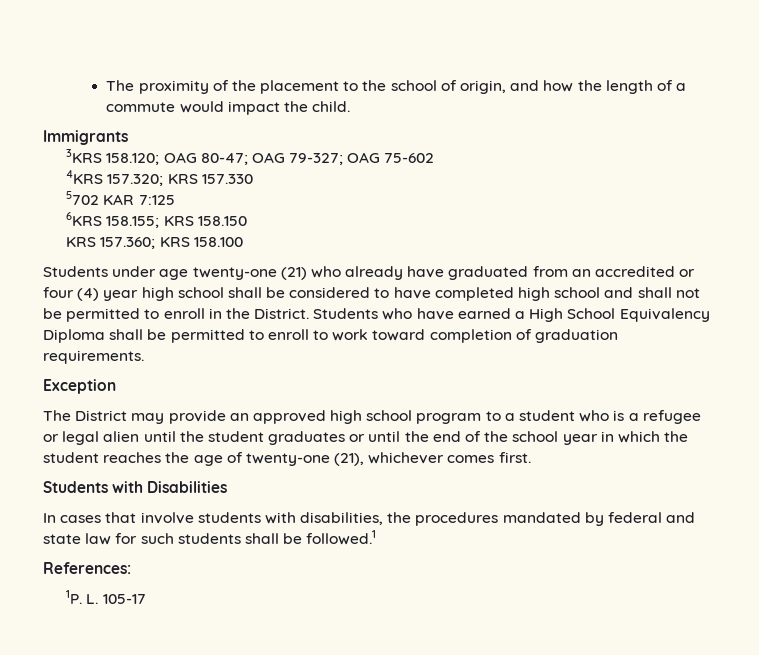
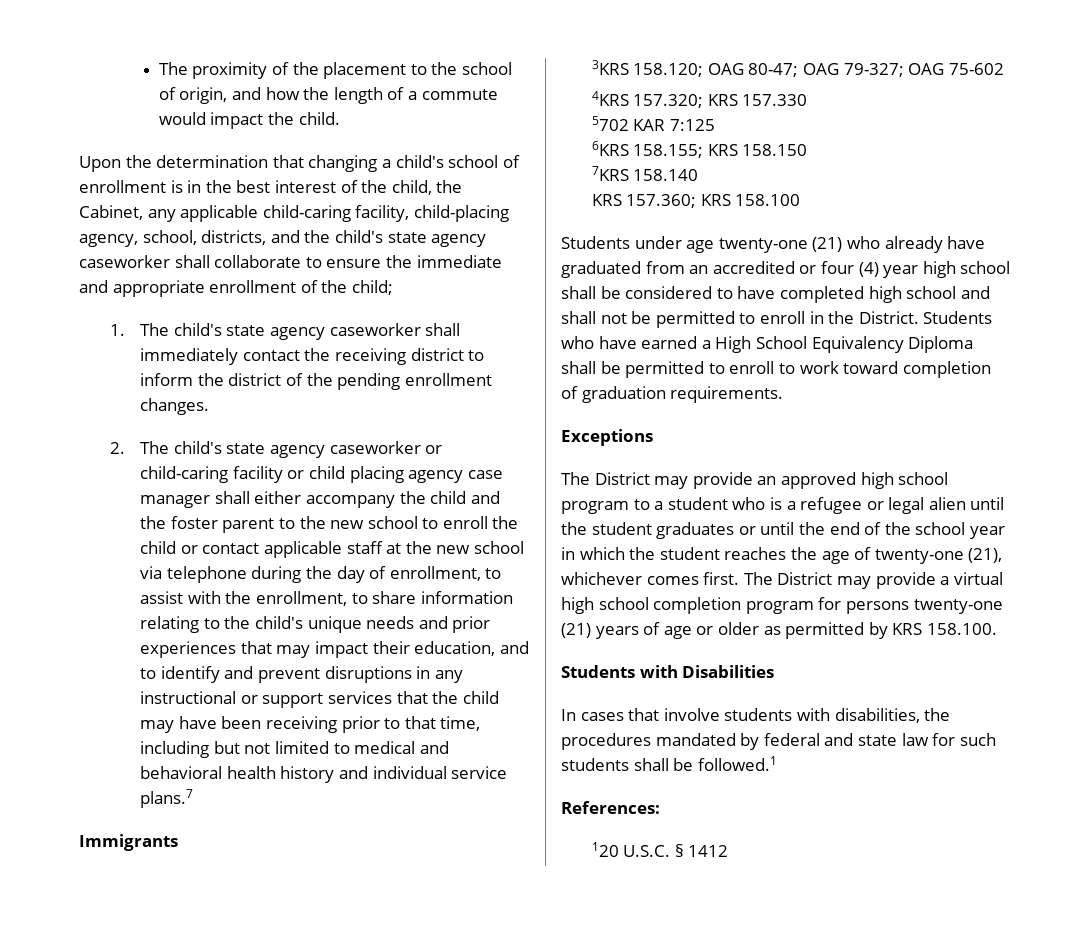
(351, 106) none -> [79,155,520,172] [79,180,463,195] [79,205,509,222] [79,230,487,247] [79,255,502,268] [79,280,393,297] [109,323,461,340] [140,348,485,365] [140,373,492,390] [140,398,210,415] [109,441,443,458] [140,466,503,483] [140,491,500,508] [140,516,519,533] [140,541,524,558] [140,566,502,583] [140,591,513,606] [140,616,491,633] [140,641,529,658] [140,666,463,683] [140,691,499,708] [140,716,481,733] [140,741,449,758] [140,766,508,783] [140,789,194,808] // Upon the determination that changing a child's school of enrollment is in the best interest of the child, the Cabinet, any applicable child-caring facility, child-placing agency, school, districts, and the child's state agency caseworker shall collaborate to ensure the immediate and appropriate enrollment of the child; // 1. The child's state agency caseworker shall immediately contact the receiving district to inform the district of the pending enrollment changes. // 2. The child's state agency caseworker or child-caring facility or child placing agency case manager shall either accompany the child and the foster parent to the new school to enroll the child or contact applicable staff at the new school via telephone during the day of enrollment, to assist with the enrollment, to share information relating to the child's unique needs and prior experiences that may impact their education, and to identify and prevent disruptions in any instructional or support services that the child may have been receiving prior to that time, including but not limited to medical and behavioral health history and individual service plans.7
(247, 221) none -> [591,166,699,181] // 7KRS 158.140
[43,379,116,394] Exception -> [561,429,653,446] Exceptions
(531, 457) none -> [743,572,1003,589] [561,597,1003,614] [561,622,997,639] The District may provide a virtual high school completion program for persons twenty-one (21) years of age or older as permitted by KRS 158.100.
[66,590,146,604] 1P. L. 105-17 -> [591,842,729,857] 120 U.S.C. § 1412

